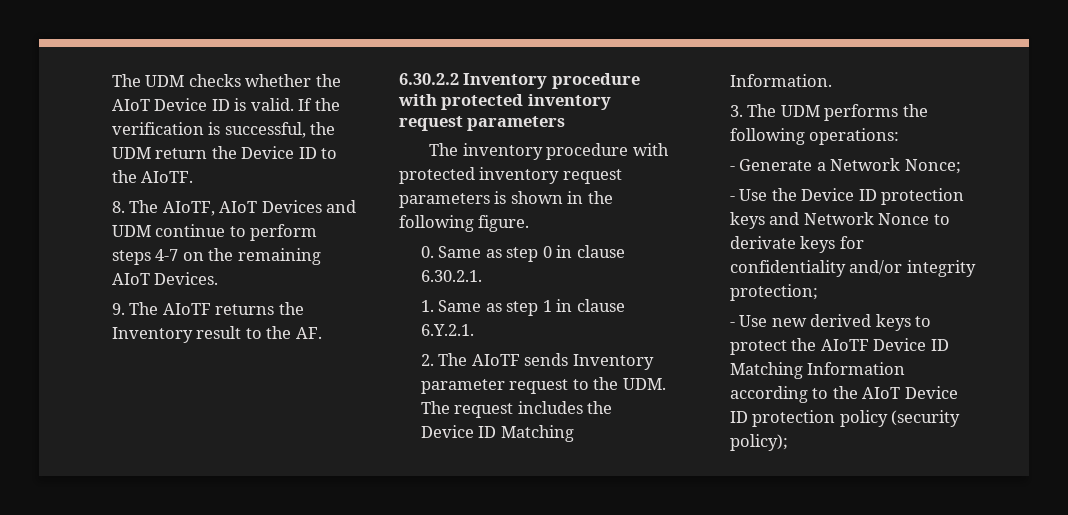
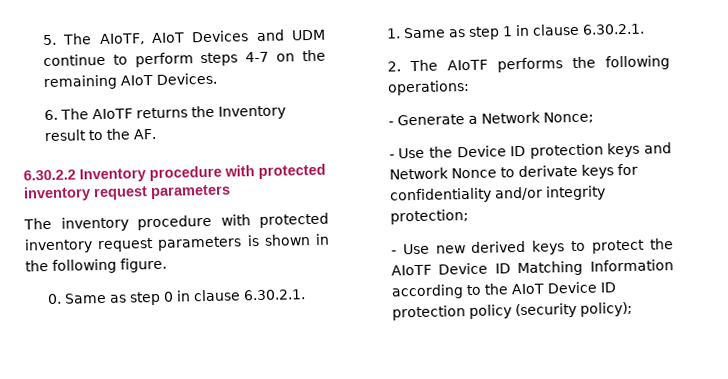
[111,74,341,87] [111,98,340,111] [111,122,336,138] [111,146,338,159] [111,170,194,183] [111,201,125,213] The UDM checks whether the AIoT Device ID is valid. If the verification is successful, the UDM return the Device ID to the AIoTF. // 8. -> [42,34,57,46] 5.
[111,303,125,315] 9. -> [43,109,58,121] 6.
[420,324,474,336] 6.Y.2.1. -> [581,23,645,35] 6.30.2.1.
[524,353,654,370] [420,377,666,394] [420,401,613,418] [420,425,574,442] [729,74,832,87] [729,104,820,117] sends Inventory parameter request to the UDM. The request includes the Device ID Matching Information. // 3. The UDM -> (488, 65) none

